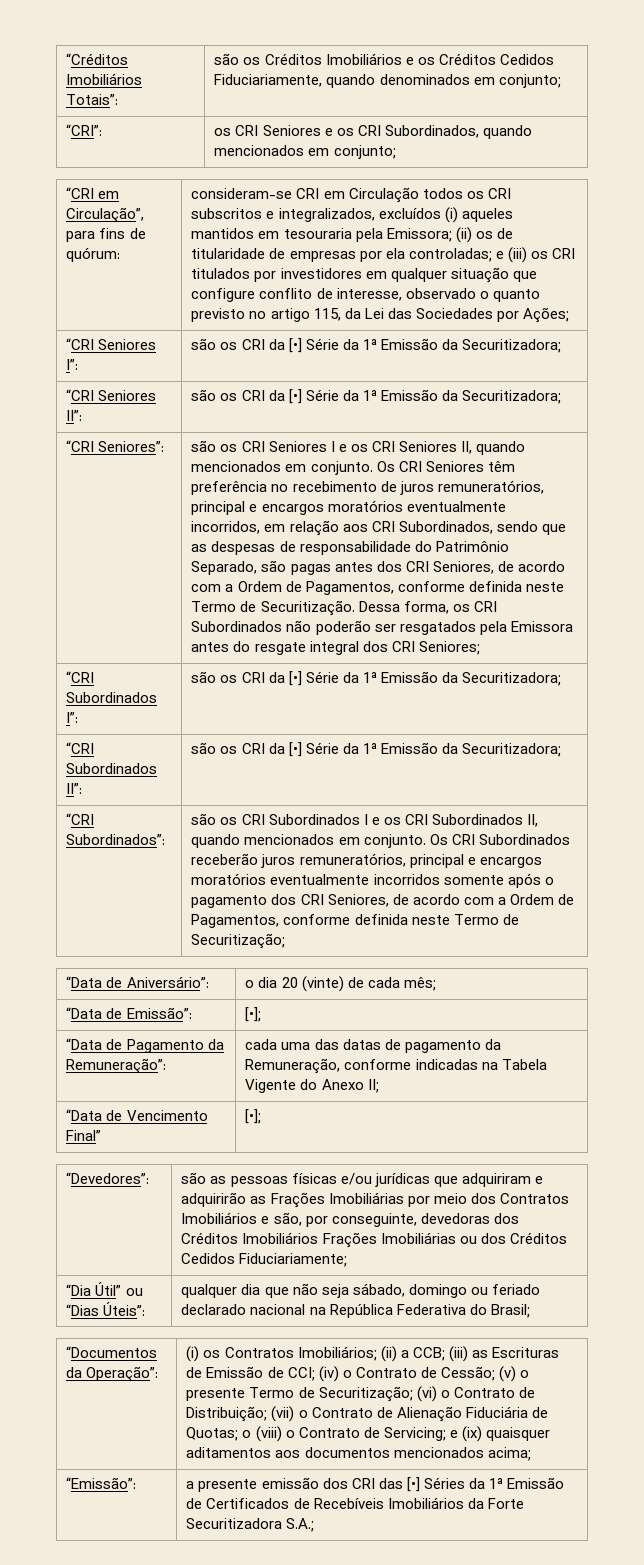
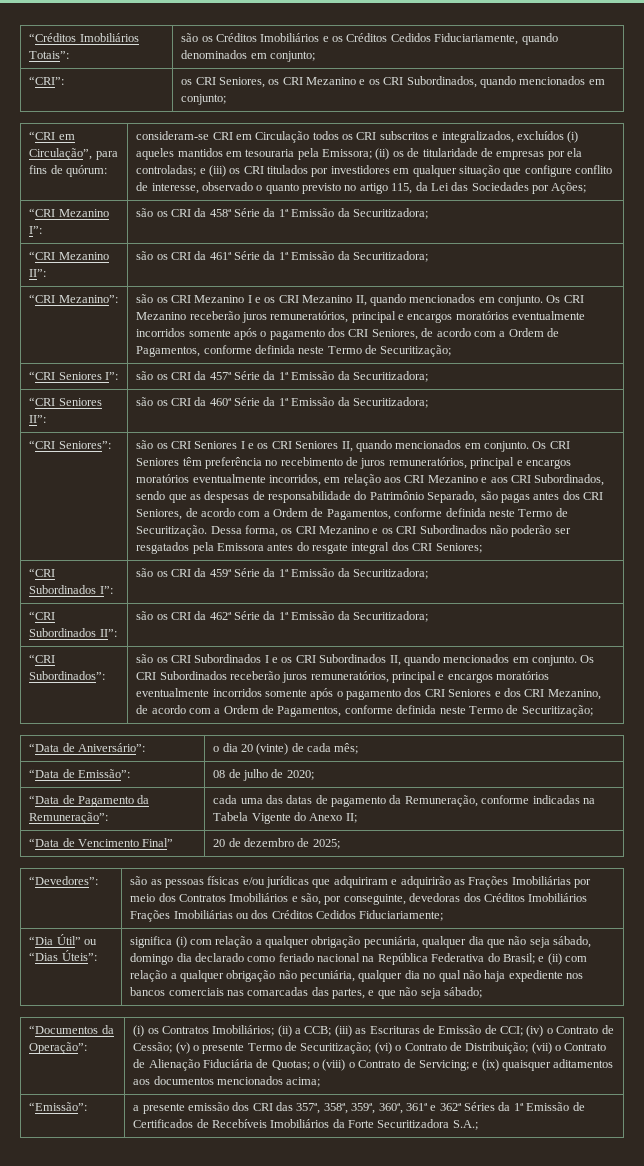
[262,125,321,136] Seniores -> [218,77,357,88] Seniores, os CRI Mezanino
(569, 315) none -> [29,208,109,217] [29,226,43,234] [136,208,428,219] [29,251,109,260] [29,269,47,277] [136,251,428,262] [29,294,118,303] [136,294,584,306] [136,311,586,323] [136,328,560,340] [136,345,452,357] // “CRI Mezanino I”: | são os CRI da 458ª Série da 1ª Emissão da Securitizadora; // “CRI Mezanino II”: | são os CRI da 461ª Série da 1ª Emissão da Securitizadora; // “CRI Mezanino”: | são os CRI Mezanino I e os CRI Mezanino II, quando mencionados em conjunto. Os CRI Mezanino receberão juros remuneratórios, principal e encargos moratórios eventualmente incorridos somente após o pagamento dos CRI Seniores, de acordo com a Ordem de Pagamentos, conforme definida neste Termo de Securitização;
[288,338,302,353] [•] -> [209,372,232,380] 457ª
[288,389,302,404] [•] -> [209,398,232,406] 460ª
(395, 526) none -> [427,475,531,483] Mezanino e aos CRI
(497, 606) none -> [319,526,417,534] Mezanino e os CRI
[288,671,302,686] [•] -> [209,569,232,577] 459ª
[288,742,302,757] [•] -> [209,612,232,620] 462ª
[327,894,389,907] Seniores, -> [448,688,601,700] Seniores e dos CRI Mezanino,
[245,1007,262,1022] [•]; -> [213,769,314,781] 08 de julho de 2020;
[245,1109,262,1124] [•]; -> [213,838,340,849] 20 de dezembro de 2025;
(146, 1309) none -> [130,936,419,948] significa (i) com relação a qualquer obrigação pecuniária,
[470,1284,540,1295] [181,1304,247,1315] ou feriado declarado -> [176,953,314,962] dia declarado como feriado
(530, 1311) none -> [538,953,588,965] [130,970,584,982] [130,987,482,999] e (ii) com relação a qualquer obrigação não pecuniária, qualquer dia no qual não haja expediente nos bancos comerciais nas comarcadas das partes, e que não seja sábado;
[406,1477,420,1492] [•] -> [296,1103,462,1114] 357ª, 358ª, 359ª, 360ª, 361ª e 362ª

